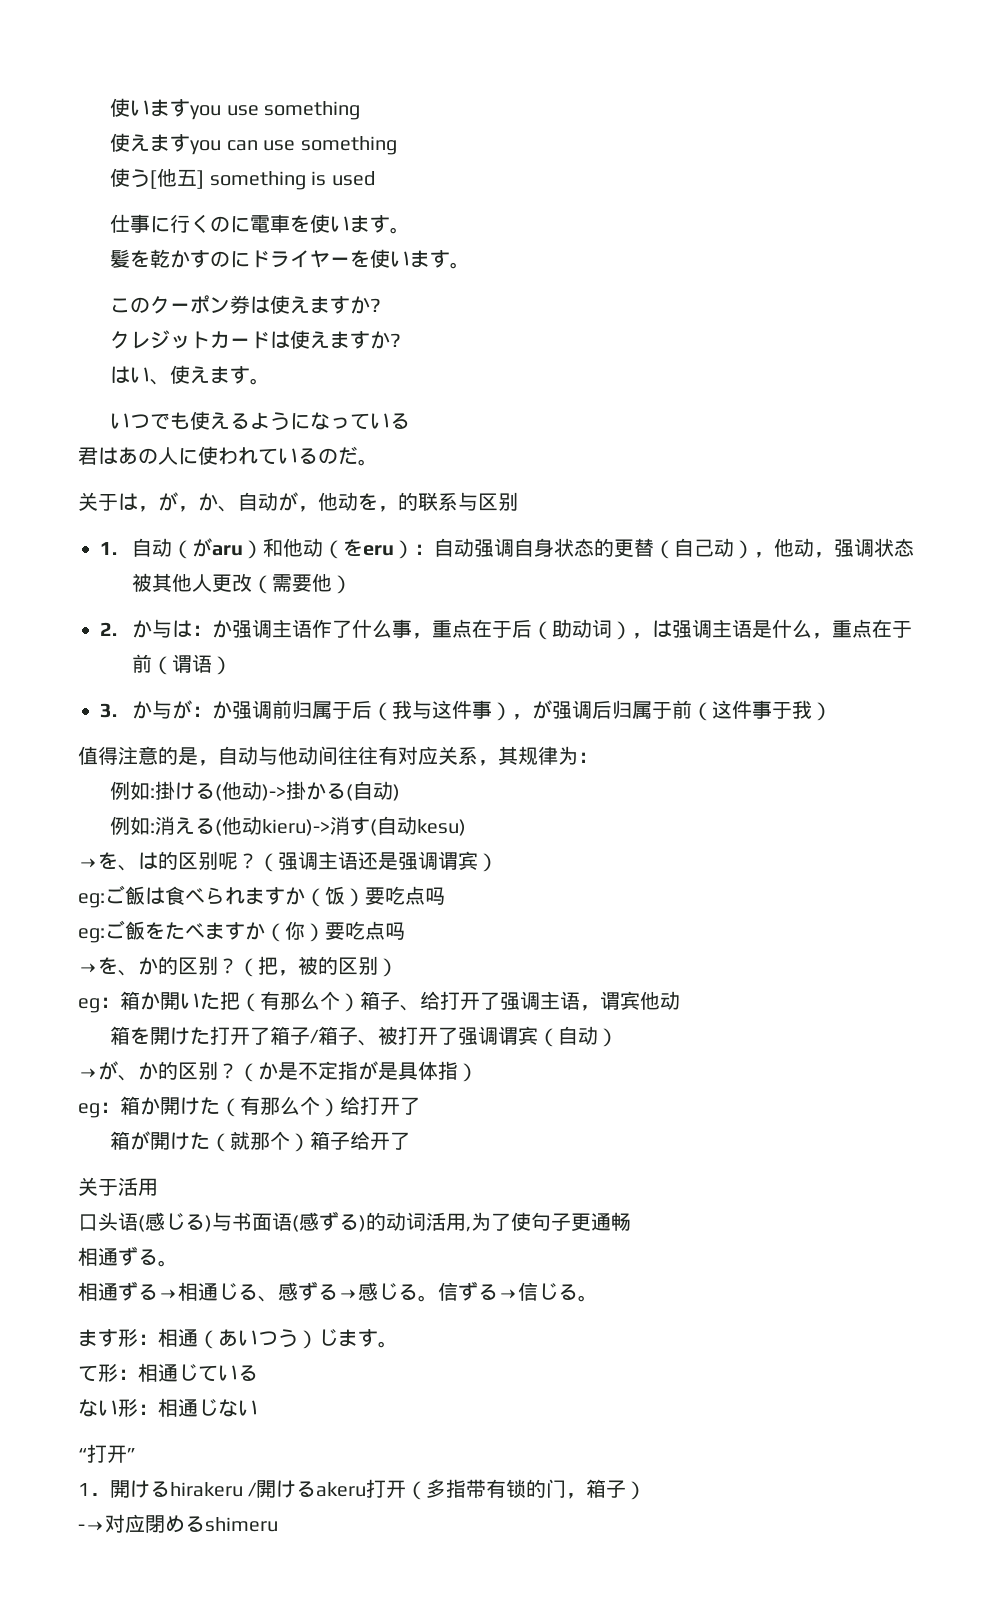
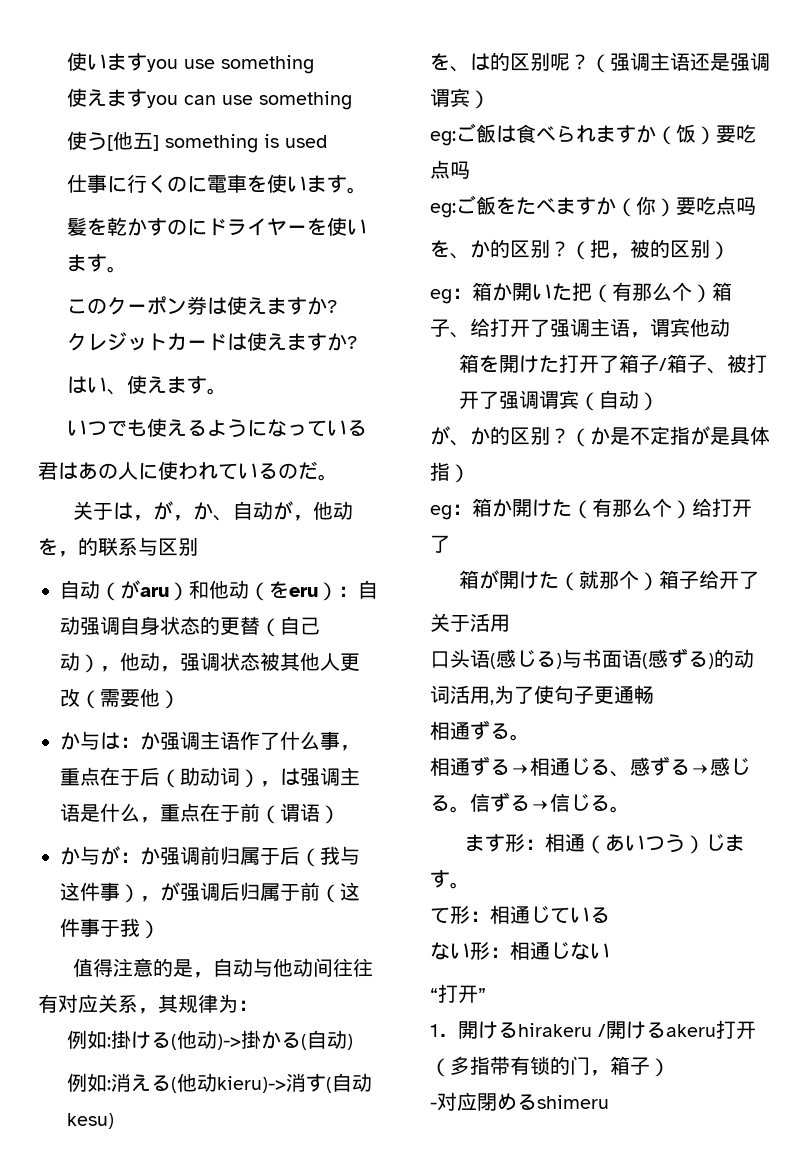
[100,542,117,555] 1. -> (198, 546) none
[100,622,117,636] 2. -> (180, 699) none
[100,703,117,718] 3. -> (340, 814) none
[78,858,98,868] → -> (114, 1121) none
[78,963,98,973] → -> (756, 206) none
[78,1068,98,1078] → -> (659, 401) none
[78,1521,105,1531] -→ -> [430,1102,437,1109] -

